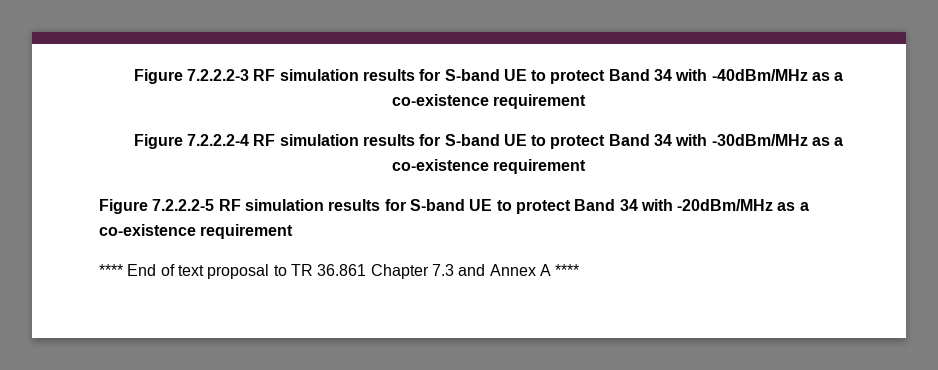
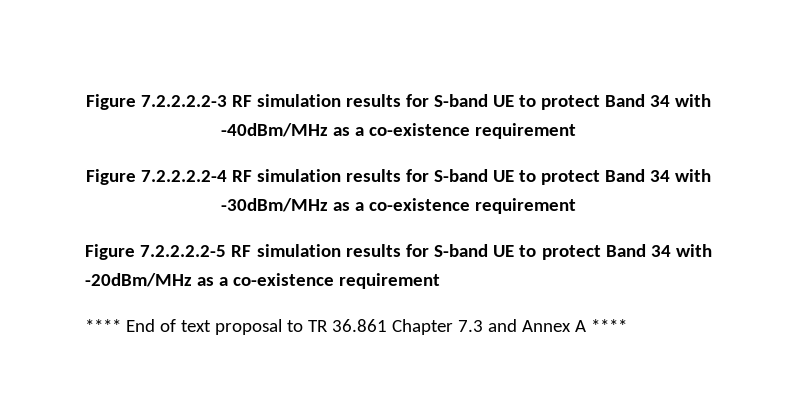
[133,69,249,84] Figure 7.2.2.2-3 -> [86,94,228,110] Figure 7.2.2.2.2-3
[186,134,249,146] 7.2.2.2-4 -> [141,170,228,182] 7.2.2.2.2-4
[152,199,215,211] 7.2.2.2-5 -> [140,245,227,257] 7.2.2.2.2-5

